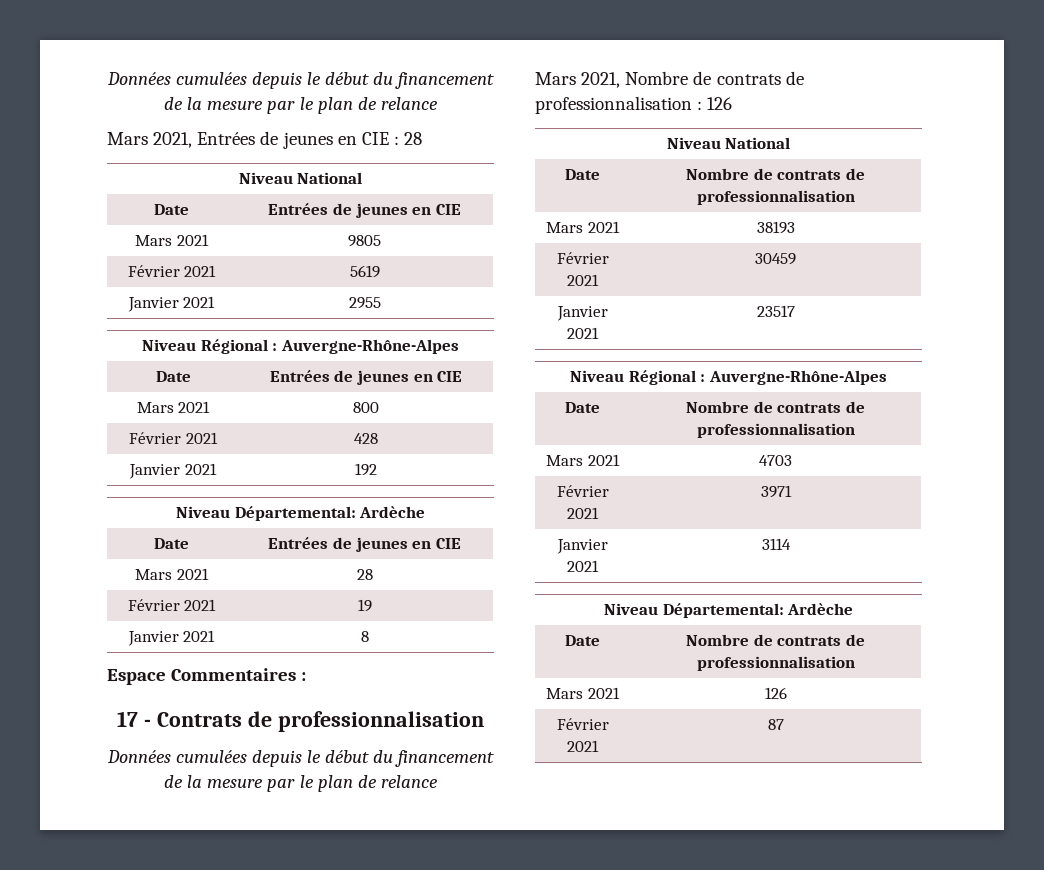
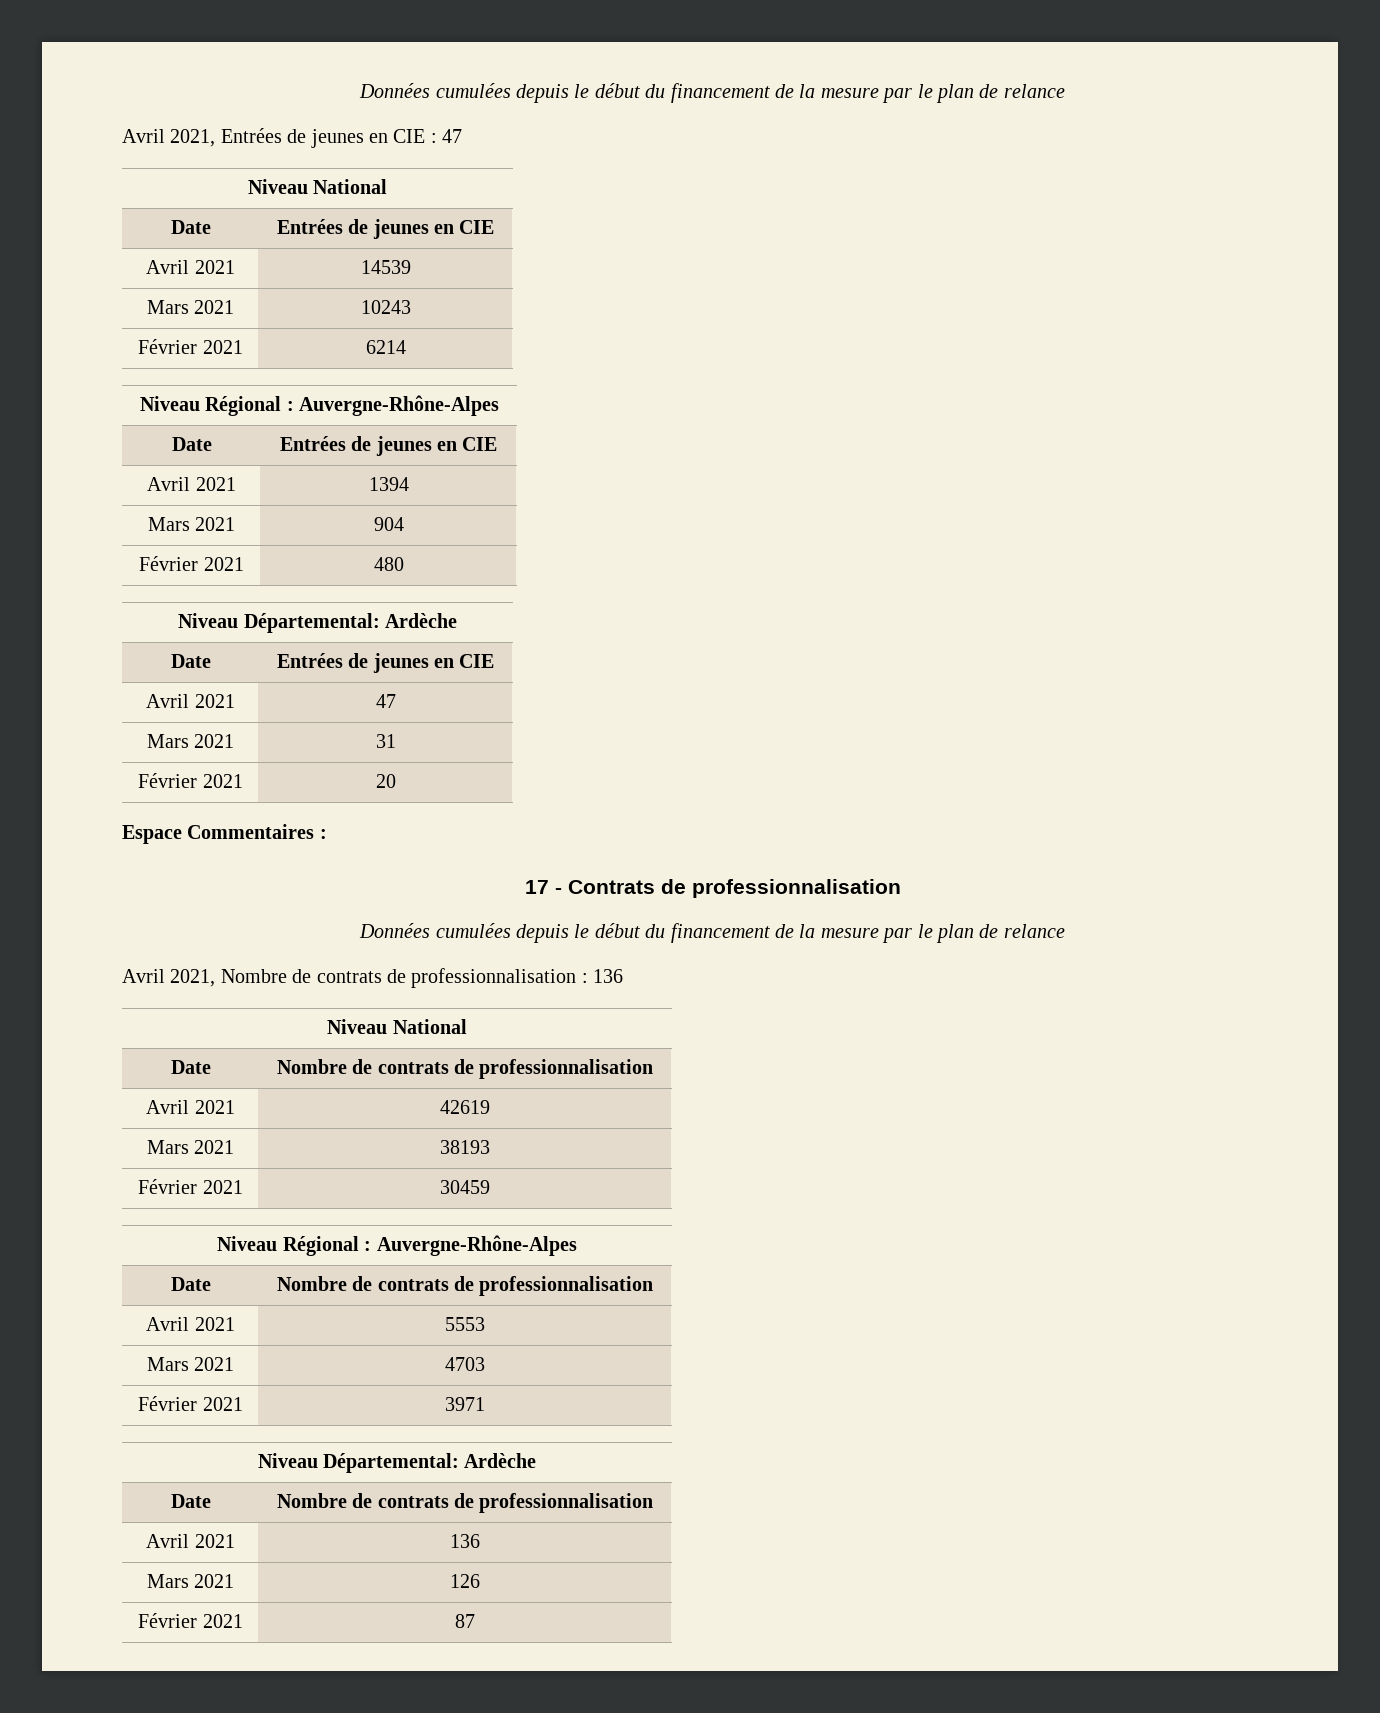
[107,132,148,145] Mars -> [122,129,165,143] Avril
[404,132,423,145] 28 -> [442,129,463,143] 47
[135,234,209,246] [348,235,381,247] [127,265,217,277] [349,265,380,278] [127,296,216,312] [348,297,381,309] // Mars 2021 | 9805 // Février 2021 | 5619 // Janvier 2021 | 2955 -> [146,260,235,274] [360,260,411,274] [146,300,235,314] [360,300,411,314] [138,339,243,354] [365,340,406,354] // Avril 2021 | 14539 // Mars 2021 | 10243 // Février 2021 | 6214
[136,401,211,413] [353,402,379,413] [129,432,218,444] [354,433,378,444] [129,463,217,479] [355,463,377,476] // Mars 2021 | 800 // Février 2021 | 428 // Janvier 2021 | 192 -> [147,477,236,491] [368,477,409,491] [147,517,236,531] [373,517,404,531] [139,556,244,571] [373,557,404,571] // Avril 2021 | 1394 // Mars 2021 | 904 // Février 2021 | 480
[135,568,209,580] [356,569,373,580] [127,599,217,611] [357,599,372,612] [127,630,216,646] [360,631,369,642] // Mars 2021 | 28 // Février 2021 | 19 // Janvier 2021 | 8 -> [146,694,235,708] [375,694,396,708] [146,734,235,748] [375,734,396,748] [138,773,243,788] [375,774,396,788] // Avril 2021 | 47 // Mars 2021 | 31 // Février 2021 | 20
[535,72,576,85] Mars -> [122,969,165,983] Avril
[707,97,733,110] 126 -> [593,969,624,983] 136
(855, 197) none -> [146,1100,235,1114] [440,1100,490,1114] // Avril 2021 | 42619
[556,306,608,321] [567,327,599,339] [756,305,795,317] // Janvier 2021 | 23517 -> (490, 1187) none
(855, 430) none -> [146,1317,235,1331] [445,1317,485,1331] // Avril 2021 | 5553
[556,539,608,554] [567,560,599,572] [761,538,791,550] // Janvier 2021 | 3114 -> (485, 1404) none
(855, 663) none -> [146,1534,235,1548] [450,1534,480,1548] // Avril 2021 | 136

